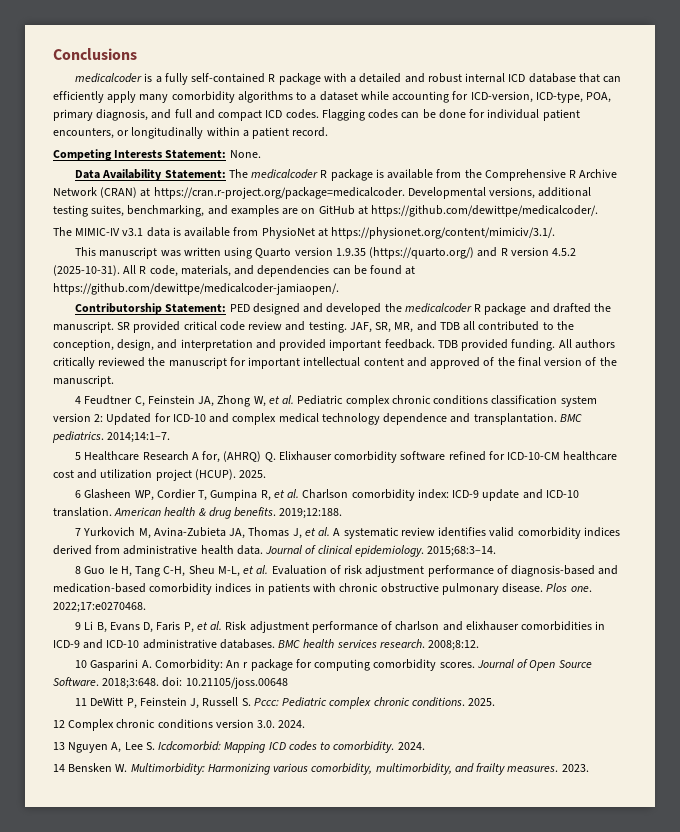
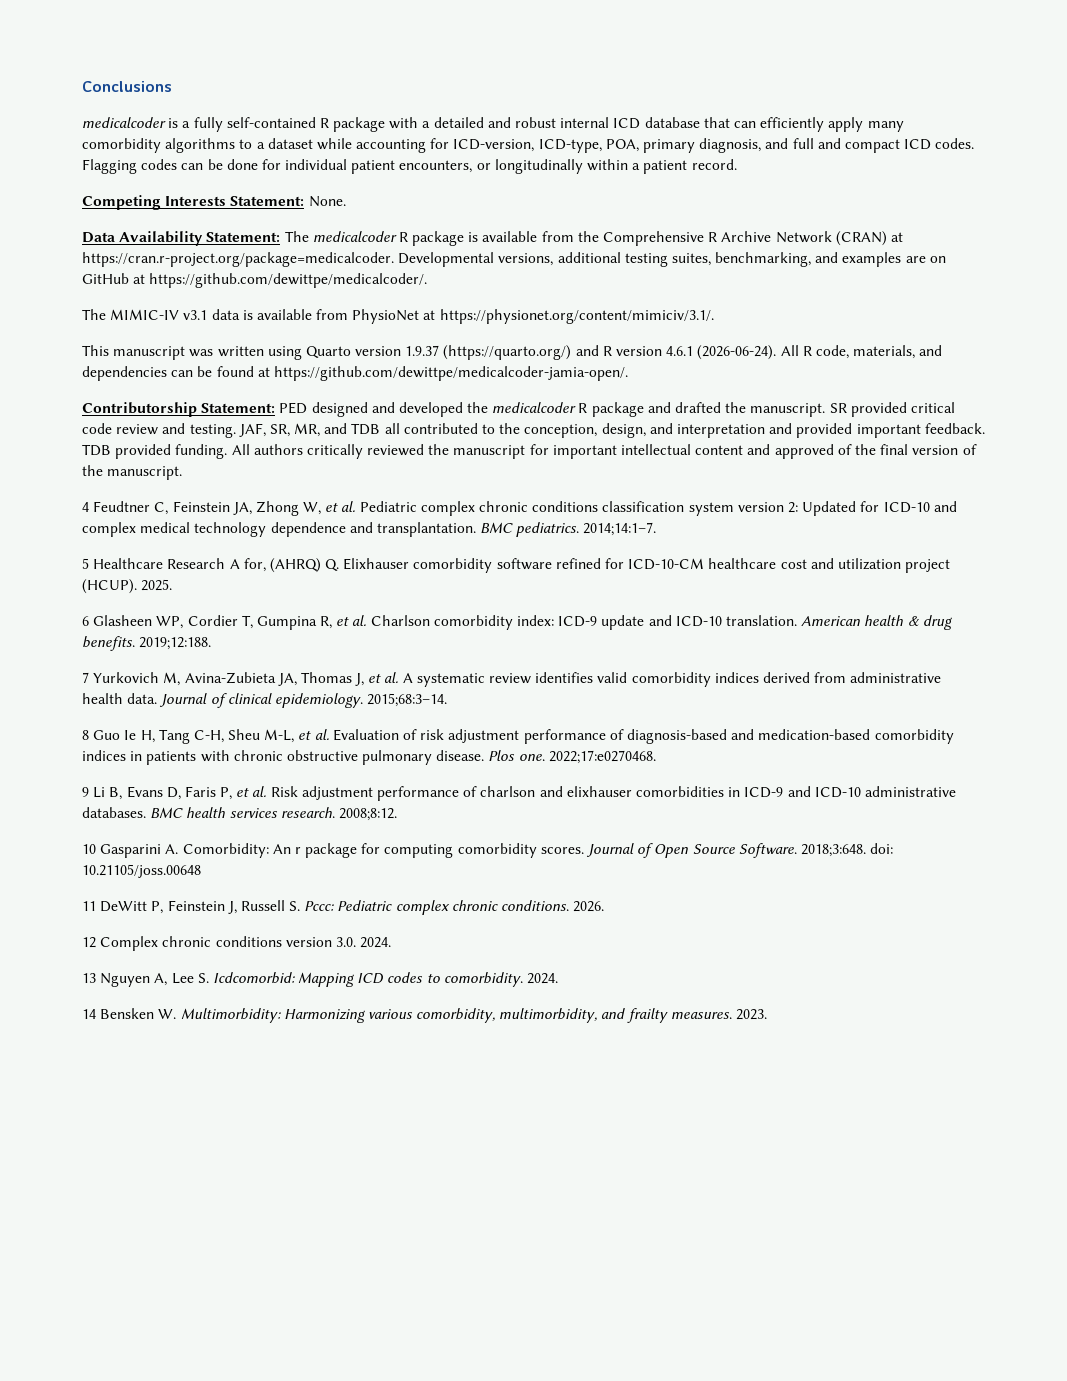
[335,248,366,256] 1.9.35 -> [405,345,440,356] 1.9.37
[552,248,577,256] [53,265,120,276] 4.5.2 (2025-10-31). -> [666,345,777,360] 4.6.1 (2026-06-24).
[53,283,339,295] https://github.com/dewittpe/medicalcoder-jamiaopen/. -> [273,366,628,381] https://github.com/dewittpe/medicalcoder-jamia-open/.
[468,698,496,706] 2025. -> [573,901,605,912] 2026.

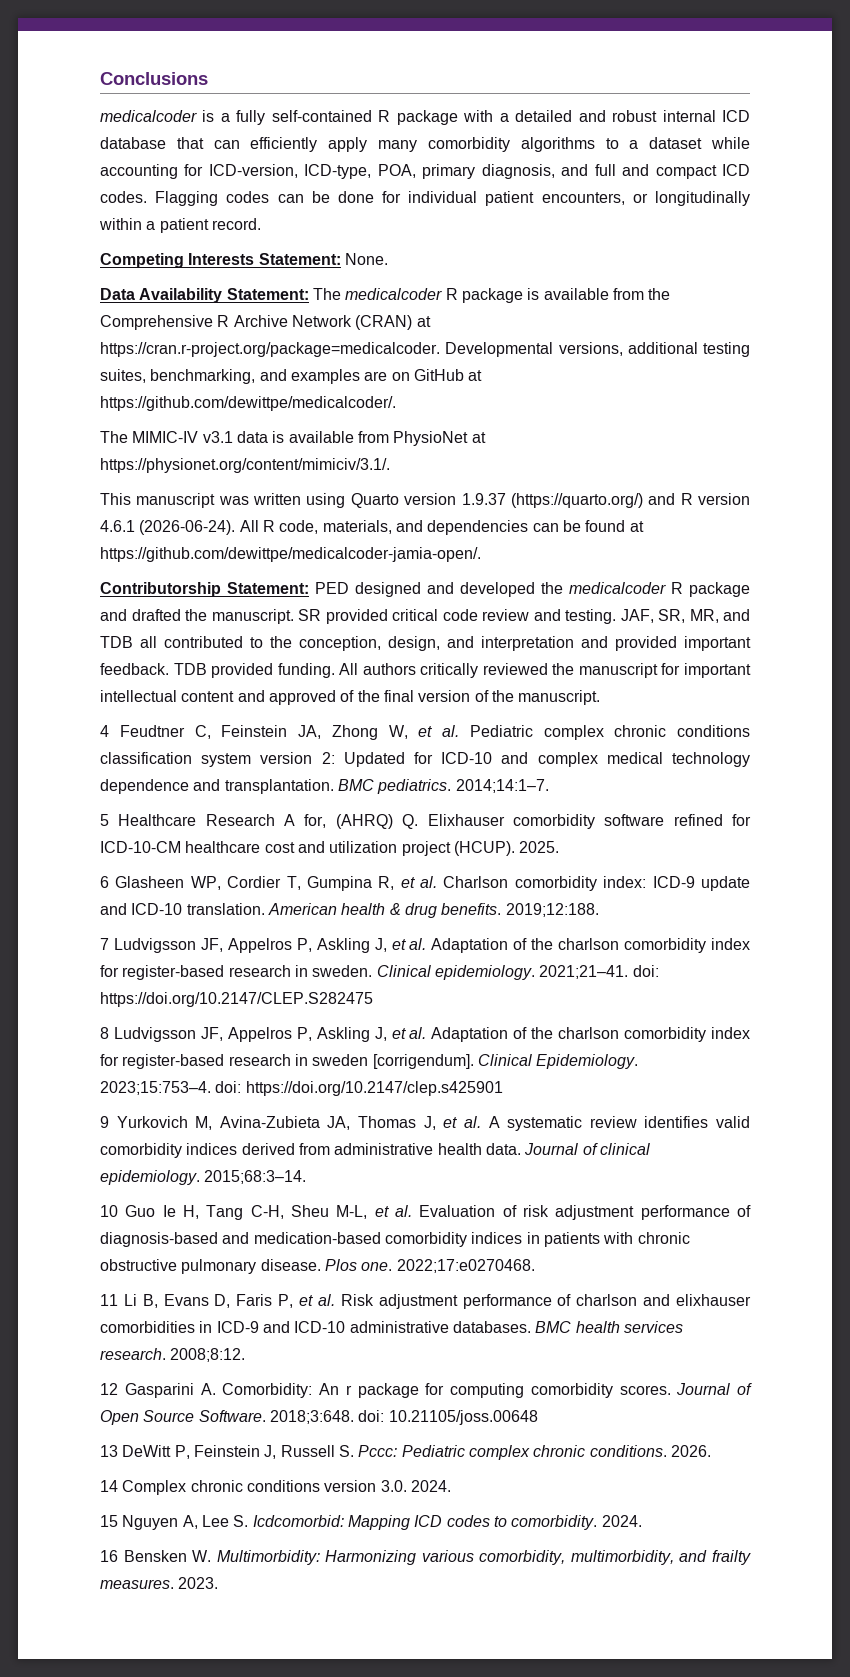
(89, 677) none -> [113,938,751,953] [100,965,659,980] [100,992,373,1007] [100,1027,751,1042] [100,1054,639,1069] [100,1081,503,1096] [100,1116,109,1128] Ludvigsson JF, Appelros P, Askling J, et al. Adaptation of the charlson comorbidity index for register-based research in sweden. Clinical epidemiology. 2021;21–41. doi: https://doi.org/10.2147/CLEP.S282475 // 8 Ludvigsson JF, Appelros P, Askling J, et al. Adaptation of the charlson comorbidity index for register-based research in sweden [corrigendum]. Clinical Epidemiology. 2023;15:753–4. doi: https://doi.org/10.2147/clep.s425901 // 9
[82,730,89,740] 8 -> [100,1205,118,1217] 10
[82,787,89,797] 9 -> [100,1294,118,1306] 11
[82,844,96,854] 10 -> [100,1383,118,1395] 12
[82,901,96,911] 11 -> [100,1445,118,1457] 13
[82,937,96,948] 12 -> [100,1480,118,1492] 14
[82,973,96,983] 13 -> [100,1515,118,1527] 15
[82,1009,96,1019] 14 -> [100,1550,118,1562] 16

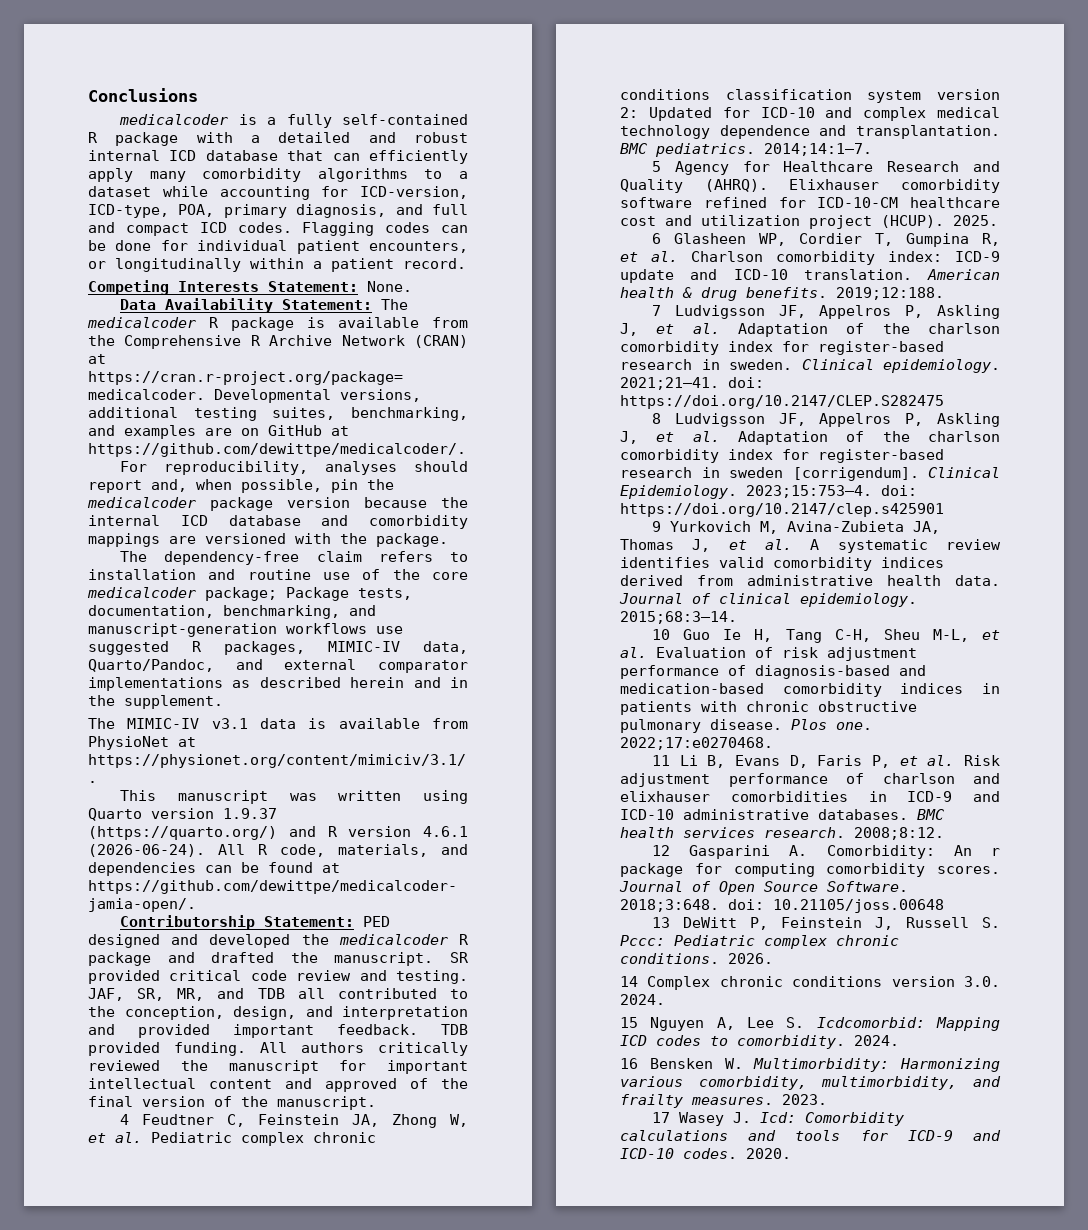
(396, 403) none -> [120,461,468,475] [88,479,394,493] [87,497,468,511] [88,515,468,529] [88,533,448,547] [120,551,468,565] [88,569,468,580] [87,587,412,601] [88,605,376,619] [88,623,403,637] [88,641,468,655] [88,659,468,673] [88,677,468,691] [88,695,223,709] // For reproducibility, analyses should report and, when possible, pin the medicalcoder package version because the internal ICD database and comorbidity mappings are versioned with the package. // The dependency-free claim refers to installation and routine use of the core medicalcoder package; Package tests, documentation, benchmarking, and manuscript-generation workflows use suggested R packages, MIMIC-IV data, Quarto/Pandoc, and external comparator implementations as described herein and in the supplement.
[118,814,419,829] Healthcare Research A for, (AHRQ) Q. -> [674,161,1000,175] [620,179,768,193] Agency for Healthcare Research and Quality (AHRQ).
(219, 1583) none -> [652,1112,905,1126] [620,1130,1001,1141] [620,1148,791,1159] // 17 Wasey J. Icd: Comorbidity calculations and tools for ICD-9 and ICD-10 codes. 2020.

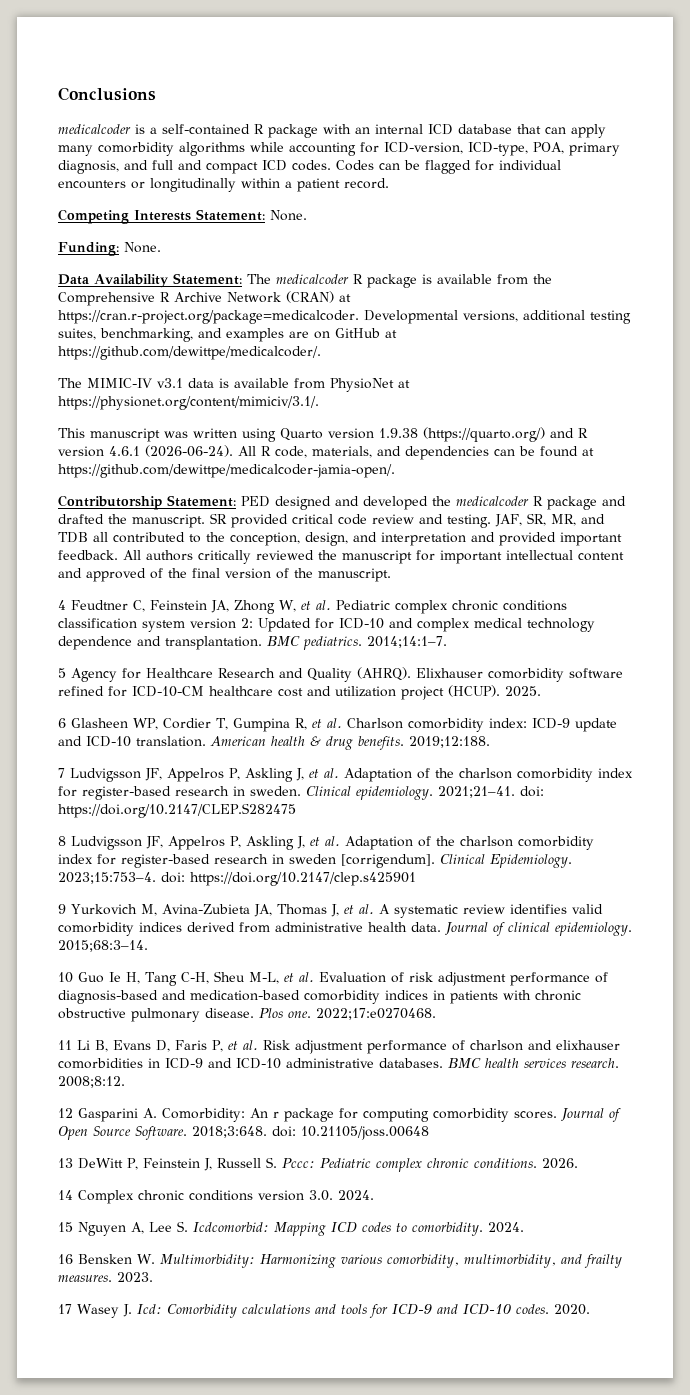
[286,114,332,128] fully -> (157, 130) none
[251,132,468,143] a detailed and robust -> [355,127,370,134] an
[369,150,468,164] efficiently -> (566, 130) none
[424,169,468,179] [88,186,151,197] to a dataset -> (245, 149) none
[302,222,468,236] [88,240,152,251] Flagging codes can be done -> [336,160,471,174] Codes can be flagged
[296,240,468,254] patient encounters, -> [58,180,126,189] encounters
(412, 286) none -> [58,242,161,256] // Funding: None.
[120,461,468,475] [88,479,394,493] [87,497,468,511] [88,515,468,529] [88,533,448,547] [120,551,468,565] [88,569,468,580] [87,587,412,601] [88,605,376,619] [88,623,403,637] [88,641,468,655] [88,659,468,673] [88,677,468,691] [88,695,223,709] // For reproducibility, analyses should report and, when possible, pin the medicalcoder package version because the internal ICD database and comorbidity mappings are versioned with the package. // The dependency-free claim refers to installation and routine use of the core medicalcoder package; Package tests, documentation, benchmarking, and manuscript-generation workflows use suggested R packages, MIMIC-IV data, Quarto/Pandoc, and external comparator implementations as described herein and in the supplement. -> (321, 353) none
[223,808,277,819] 1.9.37 -> [379,428,418,438] 1.9.38
[441,1024,468,1035] [88,1042,246,1056] TDB provided funding. -> (118, 555) none

